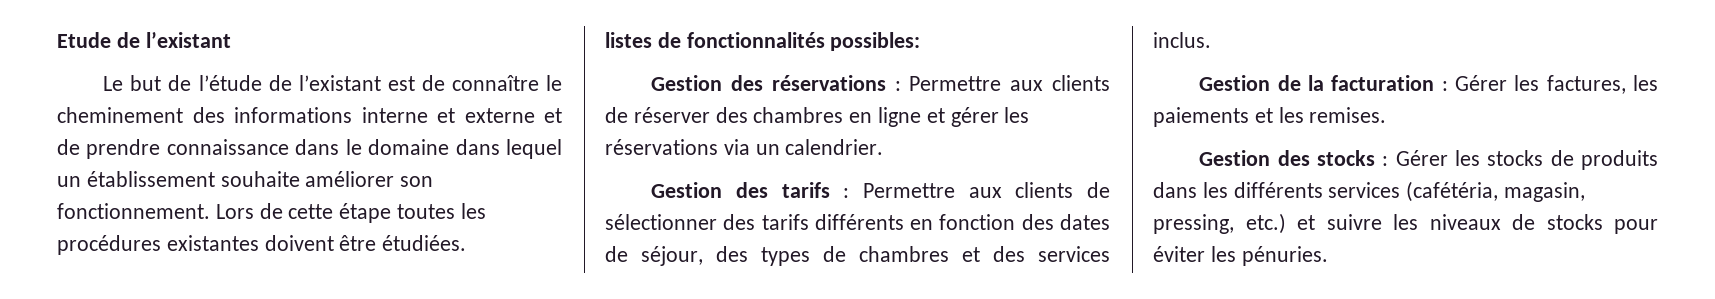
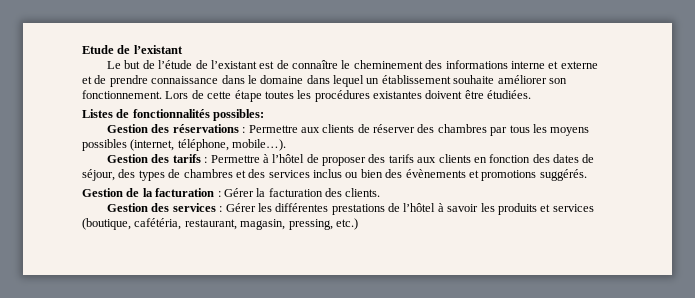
[605,32,652,48] listes -> [82,109,113,118] Listes
[849,107,1030,127] [605,139,884,155] en ligne et gérer les réservations via un calendrier. -> [490,124,590,136] [82,139,287,151] par tous les moyens possibles (internet, téléphone, mobile…).
[968,182,1110,198] [605,214,904,230] aux clients de sélectionner des tarifs différents -> [262,154,471,166] à l’hôtel de proposer des tarifs aux clients
[1153,32,1211,48] inclus. -> [313,169,587,181] inclus ou bien des évènements et promotions suggérés.
[1514,75,1658,94] [1153,107,1387,127] [1199,150,1658,170] [1153,181,1586,202] [1153,213,1658,234] [1153,246,1328,266] les factures, les paiements et les remises. // Gestion des stocks : Gérer les stocks de produits dans les différents services (cafétéria, magasin, pressing, etc.) et suivre les niveaux de stocks pour éviter les pénuries. -> [256,188,381,197] [107,203,594,215] [82,218,358,230] la facturation des clients. // Gestion des services : Gérer les différentes prestations de l’hôtel à savoir les produits et services (boutique, cafétéria, restaurant, magasin, pressing, etc.)

